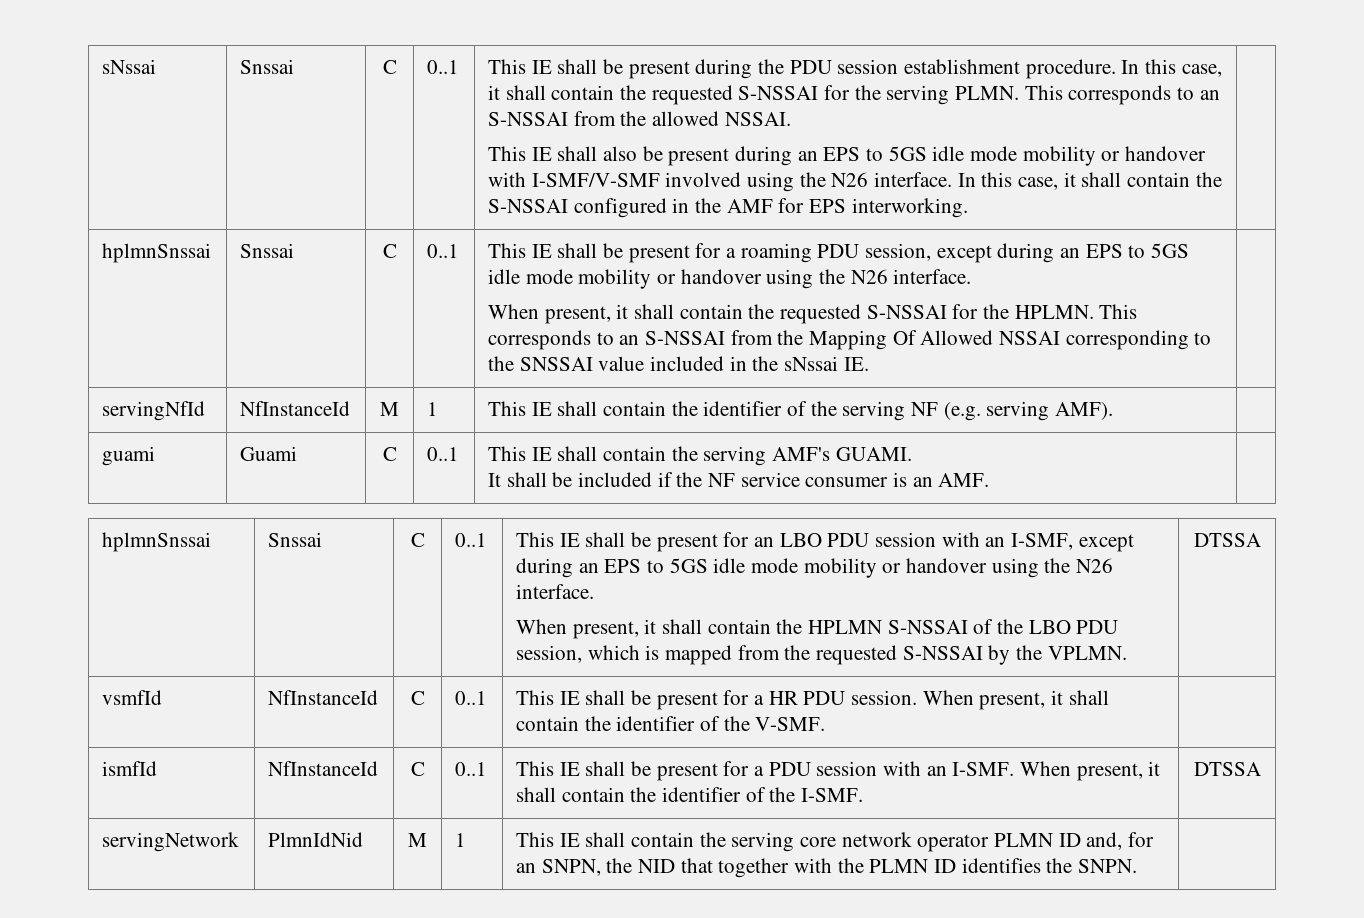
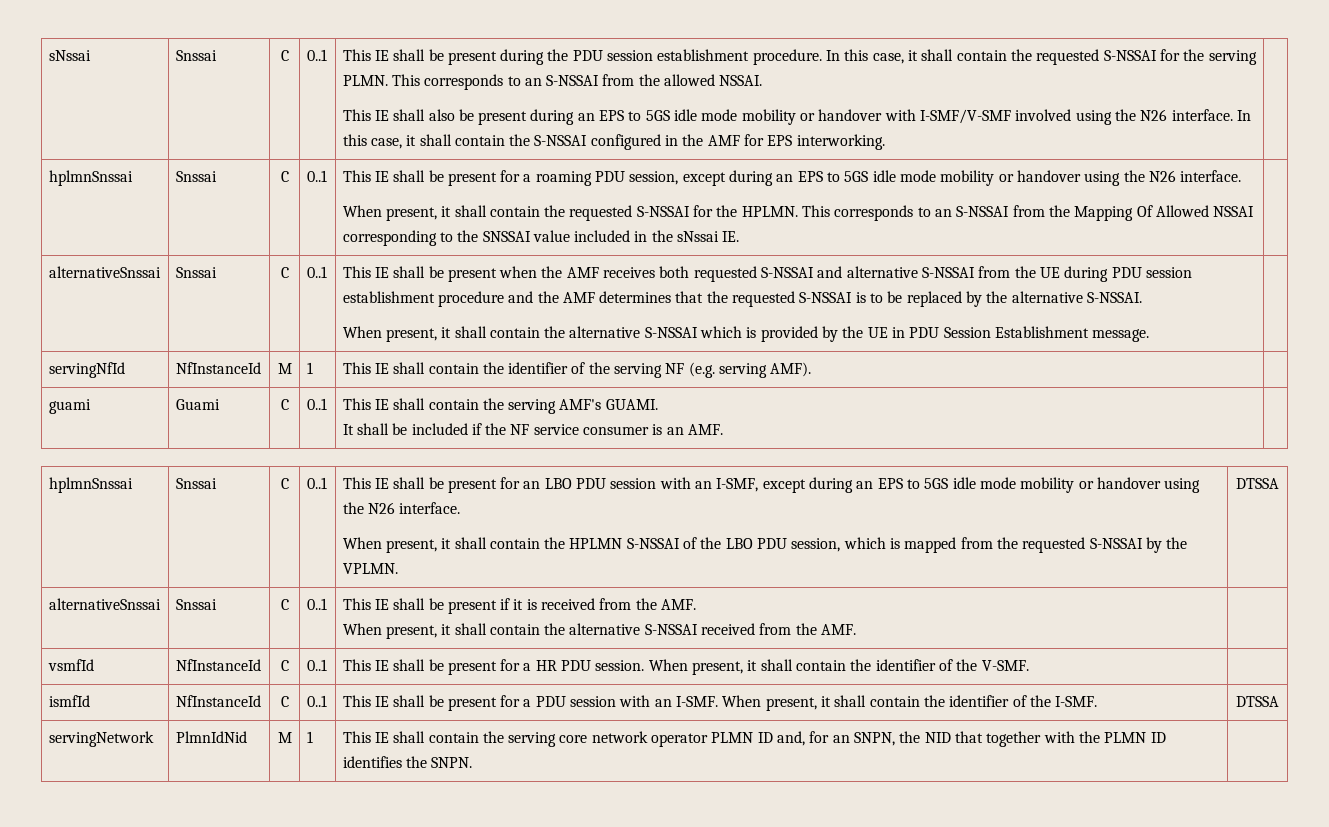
(869, 364) none -> [48,266,161,278] [175,267,217,278] [280,267,289,278] [306,266,327,278] [342,266,1192,282] [342,291,1142,307] [342,326,1150,342] // alternativeSnssai | Snssai | C | 0..1 | This IE shall be present when the AMF receives both requested S-NSSAI and alternative S-NSSAI from the UE during PDU session establishment procedure and the AMF determines that the requested S-NSSAI is to be replaced by the alternative S-NSSAI. // When present, it shall contain the alternative S-NSSAI which is provided by the UE in PDU Session Establishment message. |
(1261, 540) none -> [48,598,161,610] [175,599,217,610] [280,599,289,610] [306,598,327,610] [342,598,697,614] [342,623,857,639] // alternativeSnssai | Snssai | C | 0..1 | This IE shall be present if it is received from the AMF. // When present, it shall contain the alternative S-NSSAI received from the AMF. |

